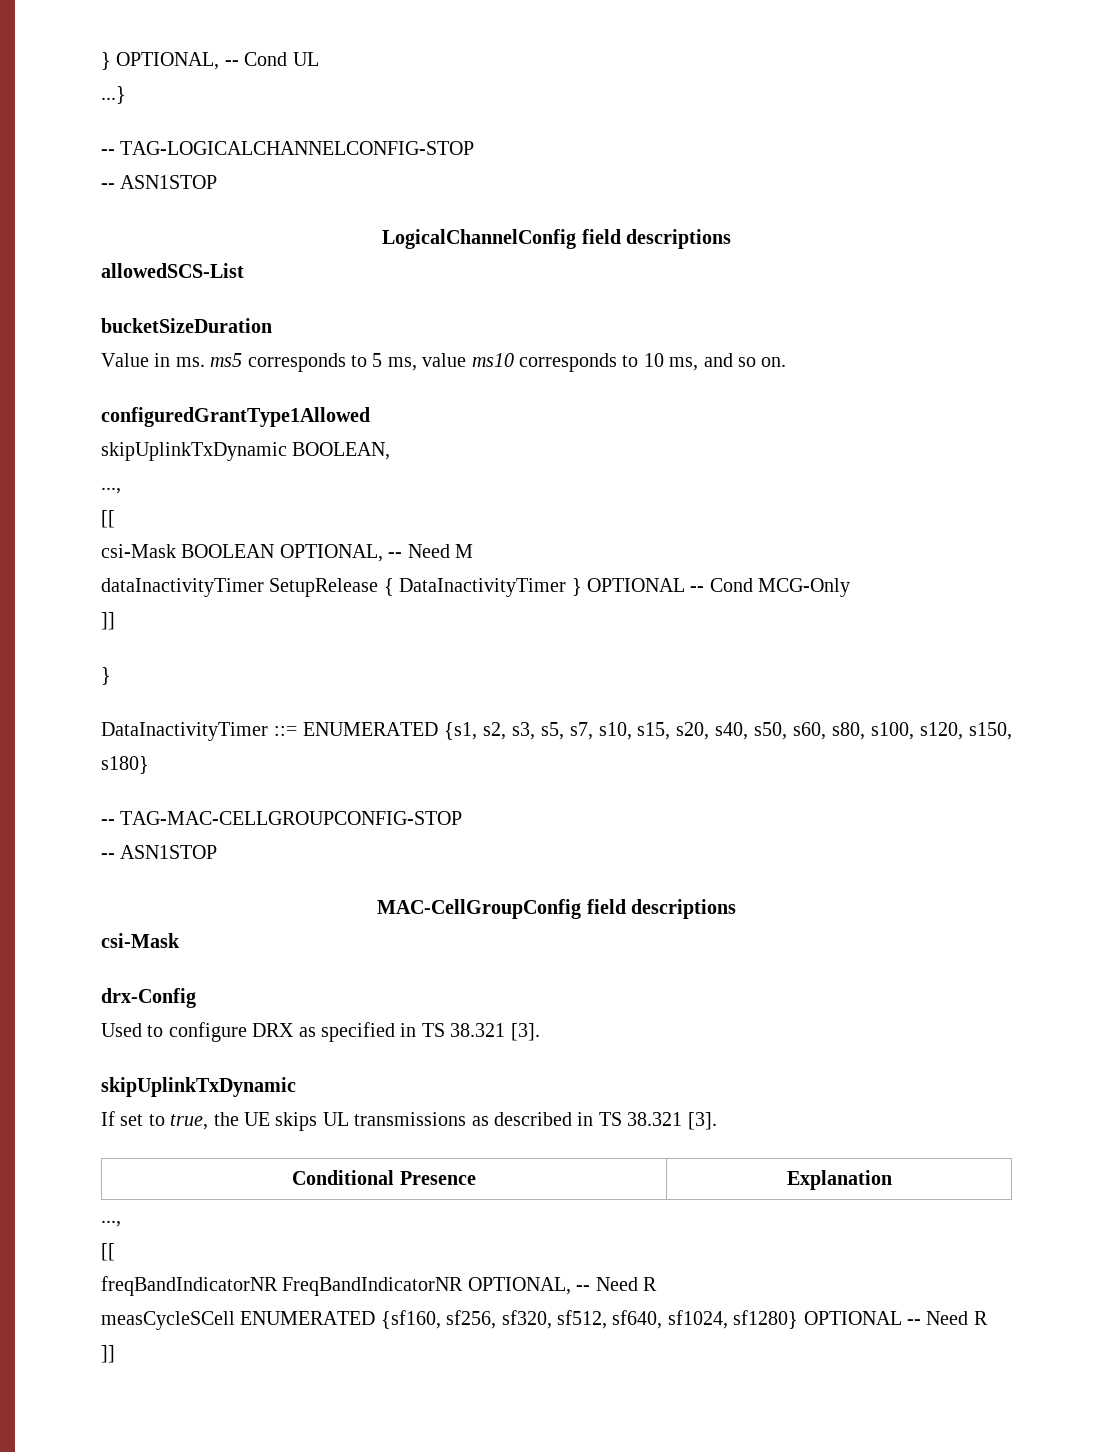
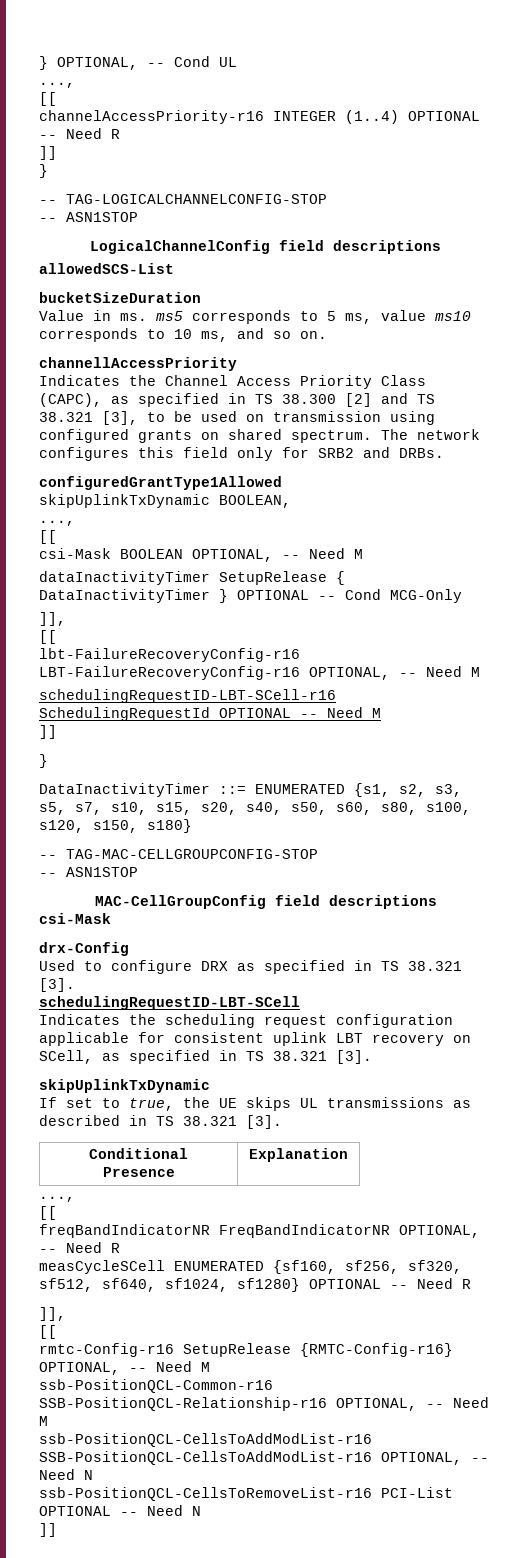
[101,86,126,104] ...} -> [39,82,75,88] [39,92,57,106] [39,110,480,124] [39,128,120,139] [39,146,57,160] [39,164,48,178] ..., // [[ // channelAccessPriority-r16 INTEGER (1..4) OPTIONAL -- Need R // ]] // }
(787, 362) none -> [39,357,237,371] [39,375,426,389] [39,393,435,407] [39,411,435,425] [39,429,480,443] [39,447,444,461] // channellAccessPriority // Indicates the Channel Access Priority Class (CAPC), as specified in TS 38.300 [2] and TS 38.321 [3], to be used on transmission using configured grants on shared spectrum. The network configures this field only for SRB2 and DRBs.
(851, 587) none -> [39,612,66,626] [39,630,57,644] [39,648,300,662] [39,666,480,680] [39,689,336,703] [39,707,381,721] // ]], // [[ // lbt-FailureRecoveryConfig-r16 LBT-FailureRecoveryConfig-r16 OPTIONAL, -- Need M // schedulingRequestID-LBT-SCell-r16 SchedulingRequestId OPTIONAL -- Need M
(540, 1032) none -> [39,996,300,1010] [39,1014,453,1028] [39,1032,471,1046] [39,1050,372,1064] // schedulingRequestID-LBT-SCell // Indicates the scheduling request configuration applicable for consistent uplink LBT recovery on SCell, as specified in TS 38.321 [3].
(988, 1318) none -> [39,1307,66,1321] [39,1325,57,1339] [39,1343,453,1357] [39,1361,210,1375] [39,1379,273,1393] [39,1397,489,1411] [39,1416,48,1426] [39,1433,372,1447] [39,1451,489,1465] [39,1469,93,1480] [39,1487,453,1501] [39,1505,201,1516] // ]], // [[ // rmtc-Config-r16 SetupRelease {RMTC-Config-r16} OPTIONAL, -- Need M // ssb-PositionQCL-Common-r16 SSB-PositionQCL-Relationship-r16 OPTIONAL, -- Need M // ssb-PositionQCL-CellsToAddModList-r16 SSB-PositionQCL-CellsToAddModList-r16 OPTIONAL, -- Need N // ssb-PositionQCL-CellsToRemoveList-r16 PCI-List OPTIONAL -- Need N

